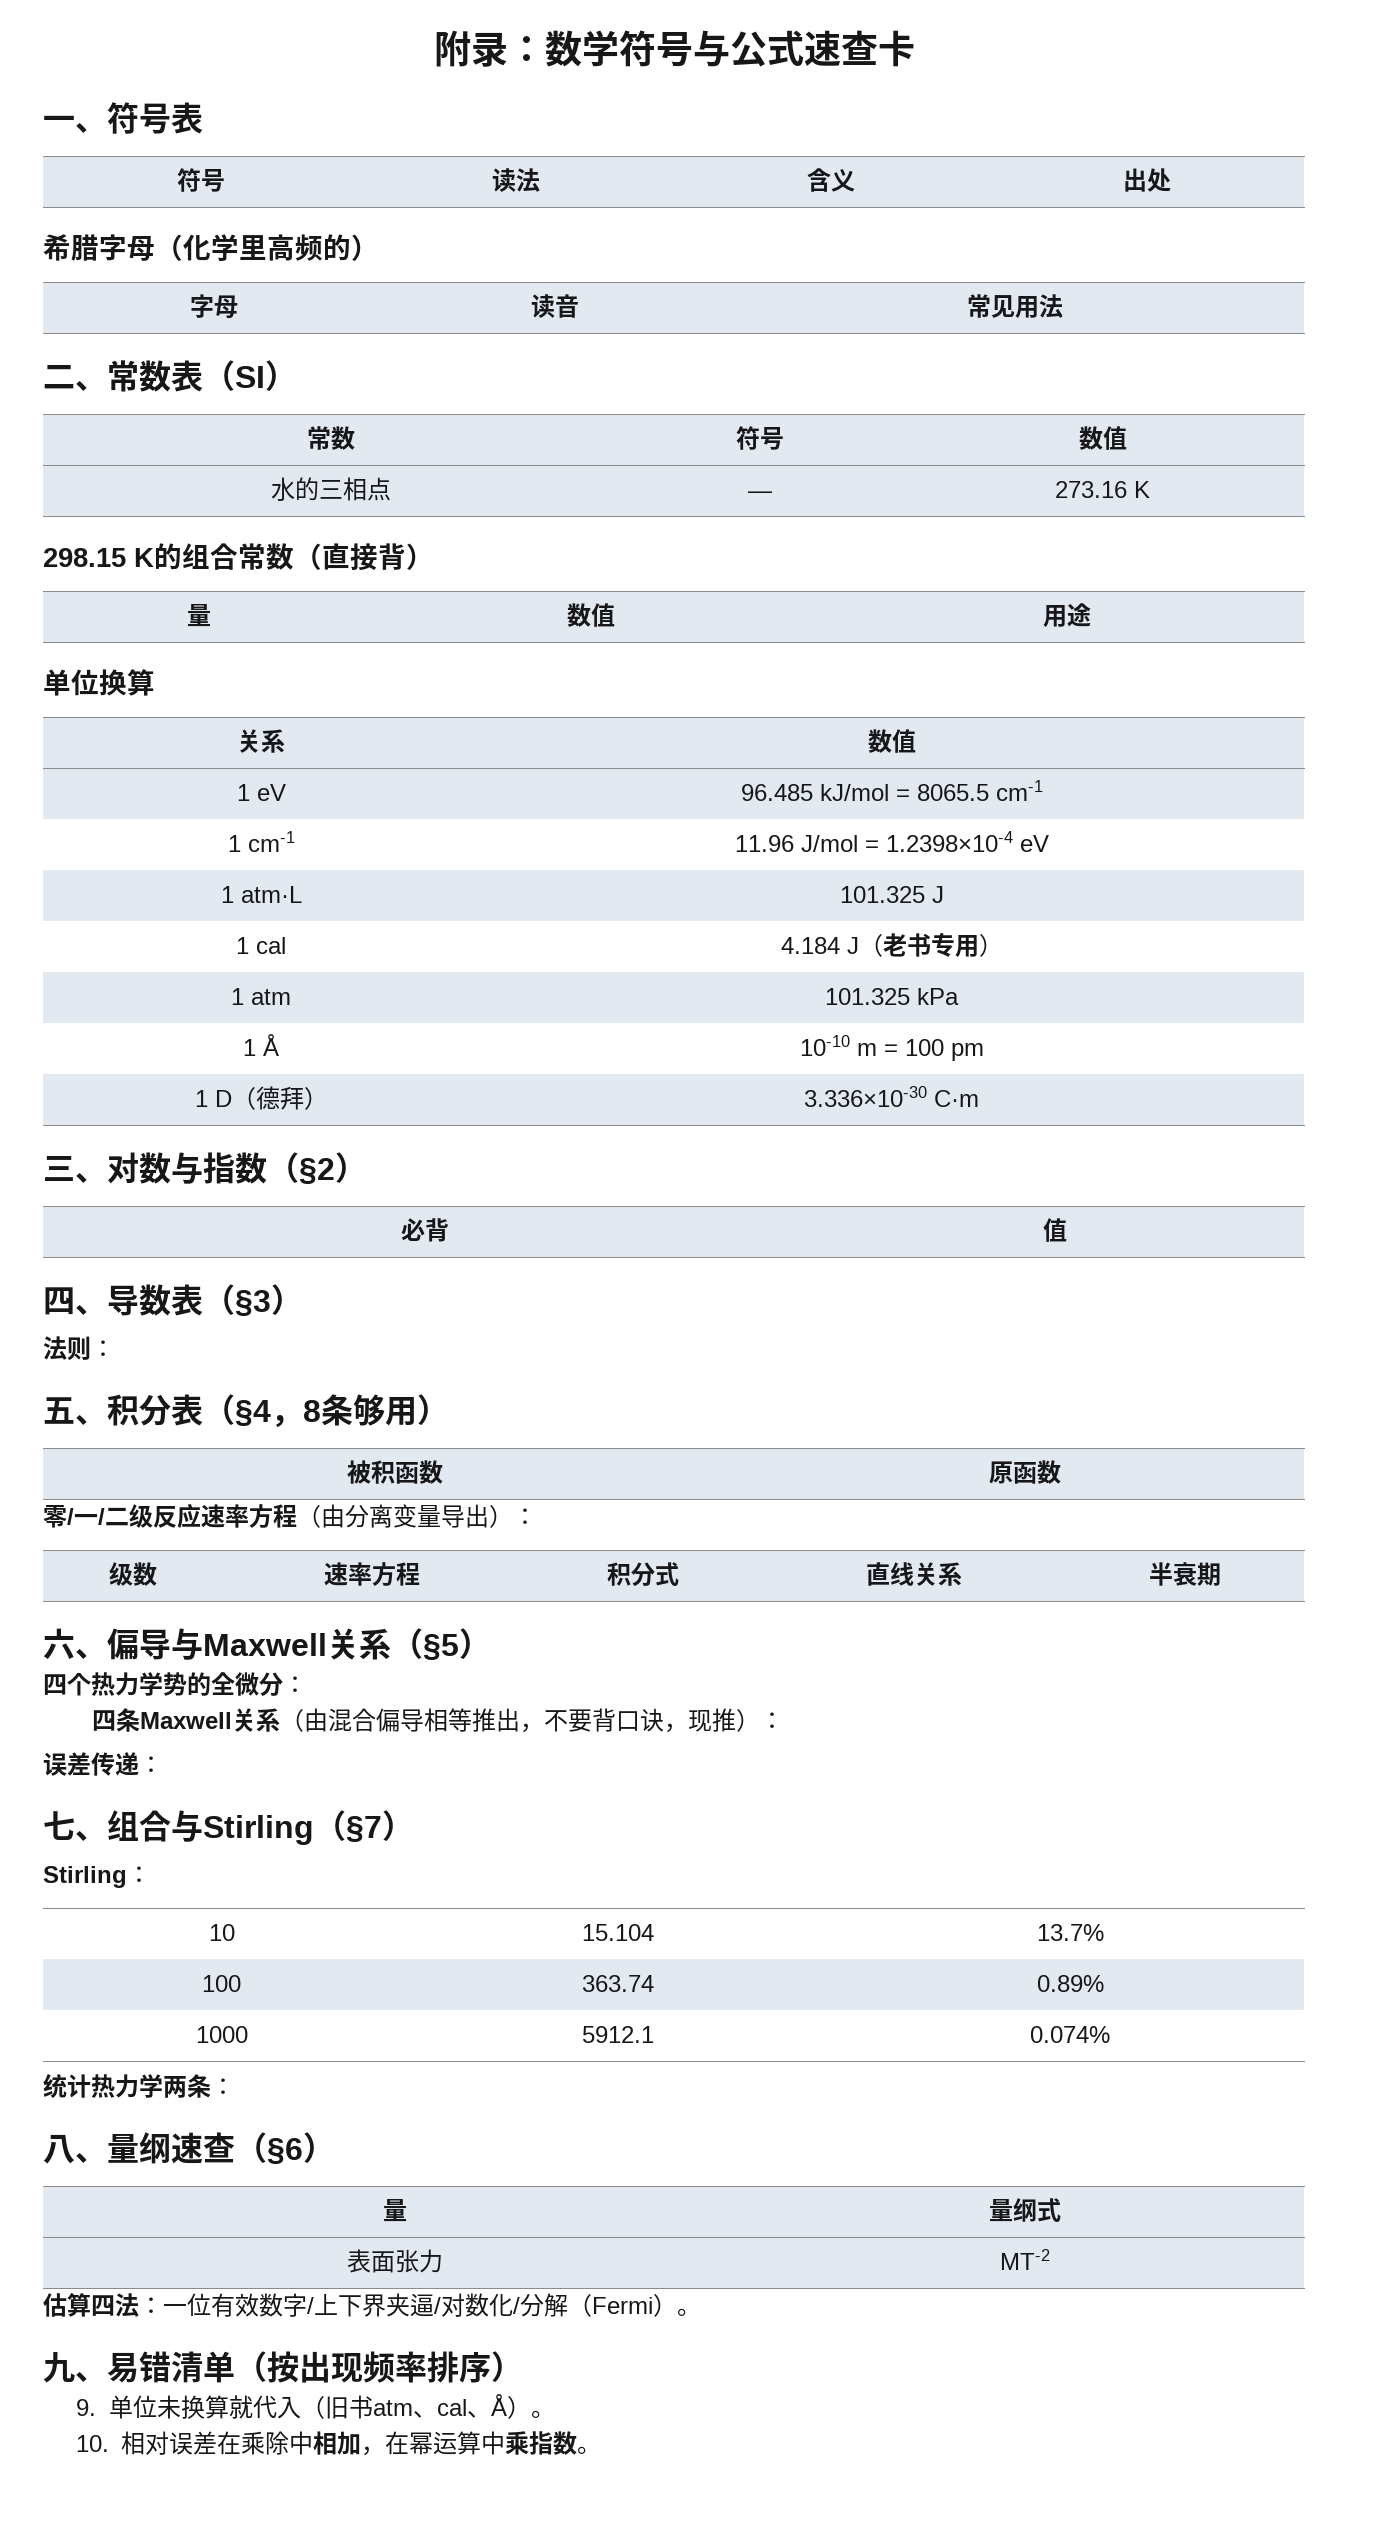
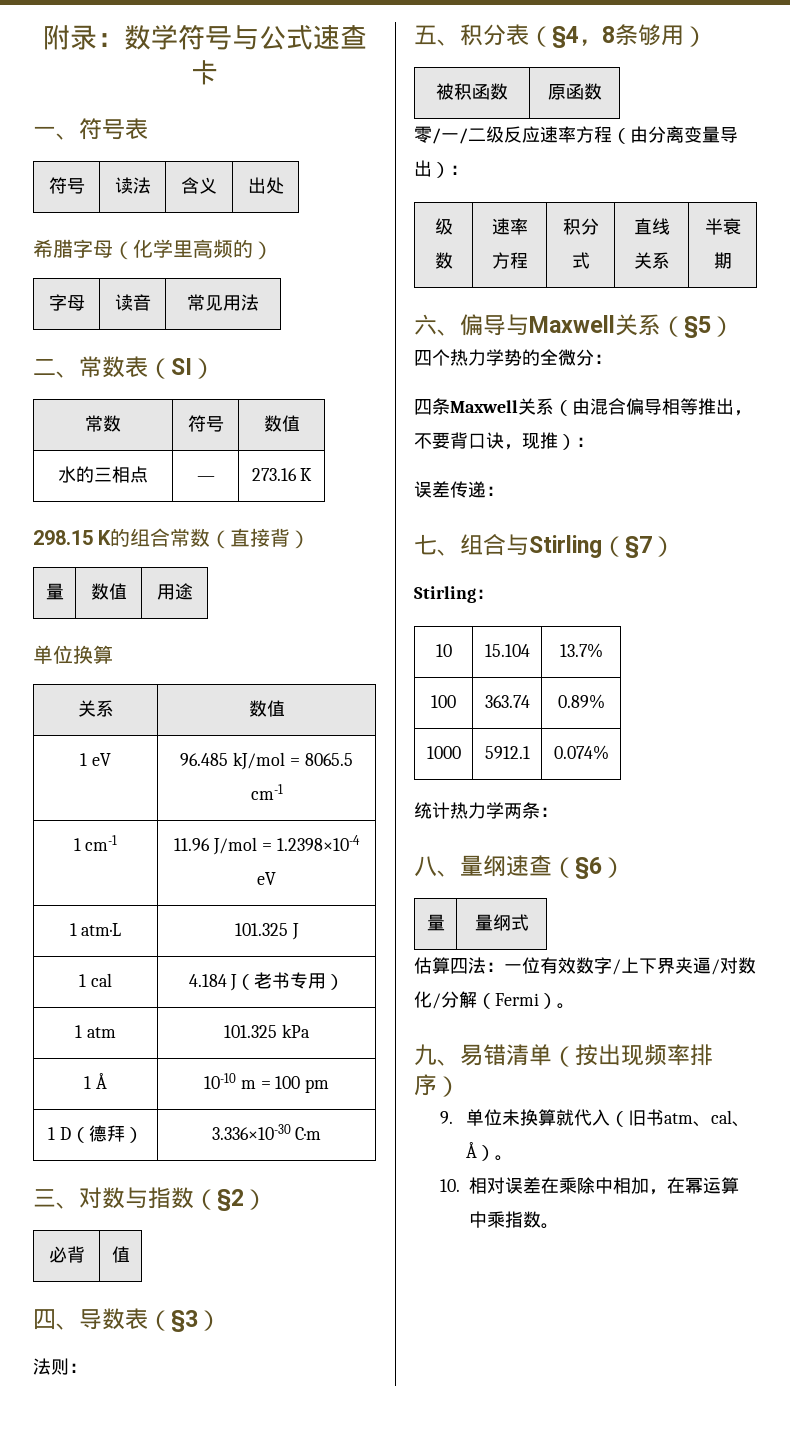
[346,2249,443,2273] [1000,2249,1050,2270] // 表面张力 | MT-2 -> (529, 922) none

